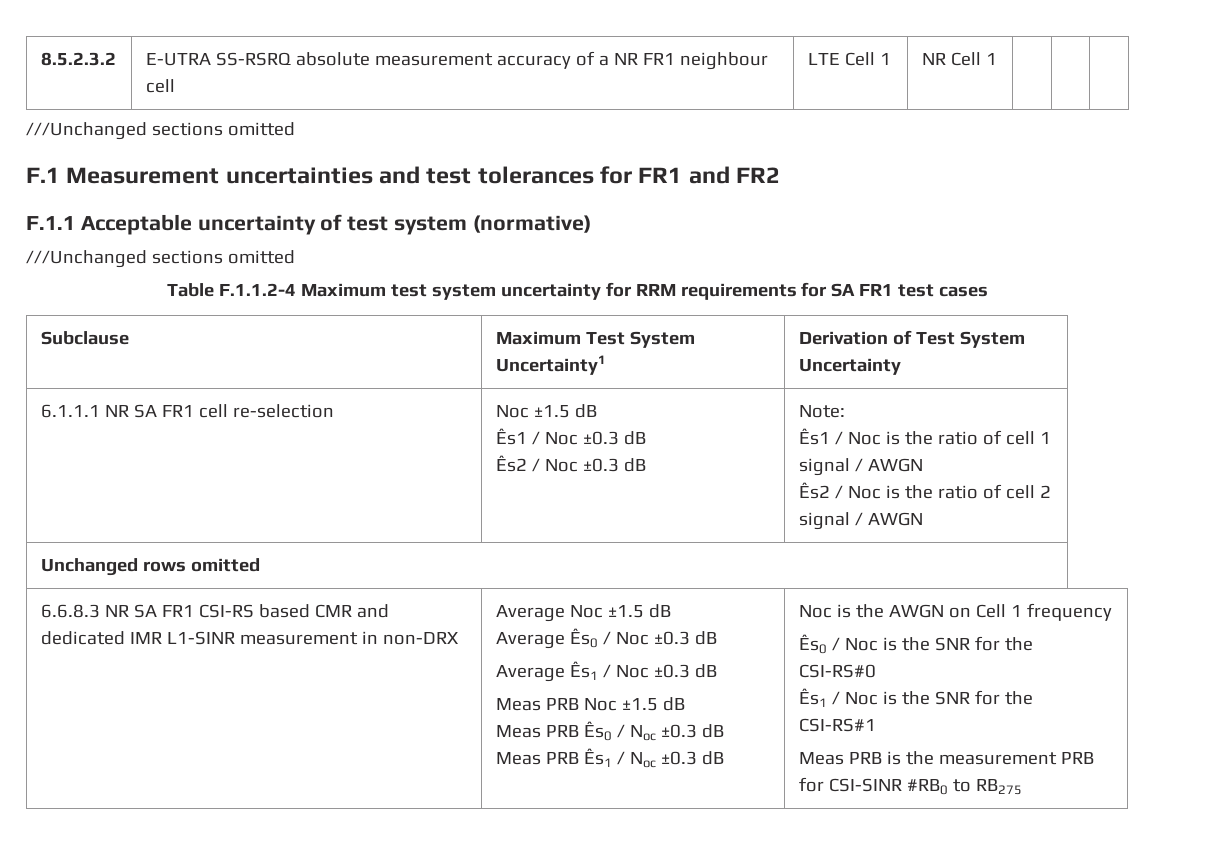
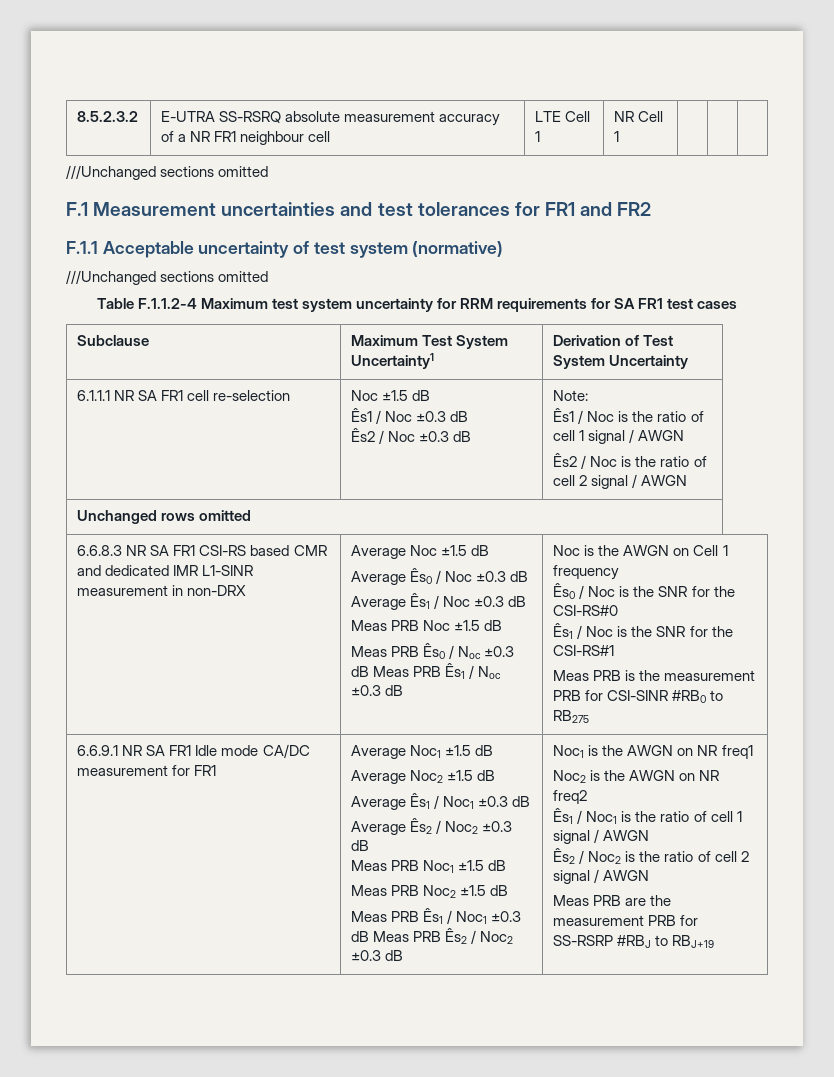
(1022, 787) none -> [77,744,310,758] [77,765,217,776] [351,745,494,759] [351,770,496,784] [351,793,531,810] [351,818,513,835] [351,840,370,851] [351,860,507,873] [351,885,509,898] [351,908,522,924] [351,928,514,944] [351,950,404,961] [553,745,753,759] [553,770,720,783] [553,790,588,804] [553,808,742,824] [553,829,650,844] [553,848,749,864] [553,869,650,884] [553,895,672,906] [553,915,699,926] [553,935,715,948] // 6.6.9.1 NR SA FR1 Idle mode CA/DC measurement for FR1 | Average Noc1 ±1.5 dB // Average Noc2 ±1.5 dB // Average Ês1 / Noc1 ±0.3 dB // Average Ês2 / Noc2 ±0.3 dB // Meas PRB Noc1 ±1.5 dB // Meas PRB Noc2 ±1.5 dB // Meas PRB Ês1 / Noc1 ±0.3 dB Meas PRB Ês2 / Noc2 ±0.3 dB | Noc1 is the AWGN on NR freq1 // Noc2 is the AWGN on NR freq2 // Ês1 / Noc1 is the ratio of cell 1 signal / AWGN // Ês2 / Noc2 is the ratio of cell 2 signal / AWGN // Meas PRB are the measurement PRB for SS-RSRP #RBJ to RBJ+19

